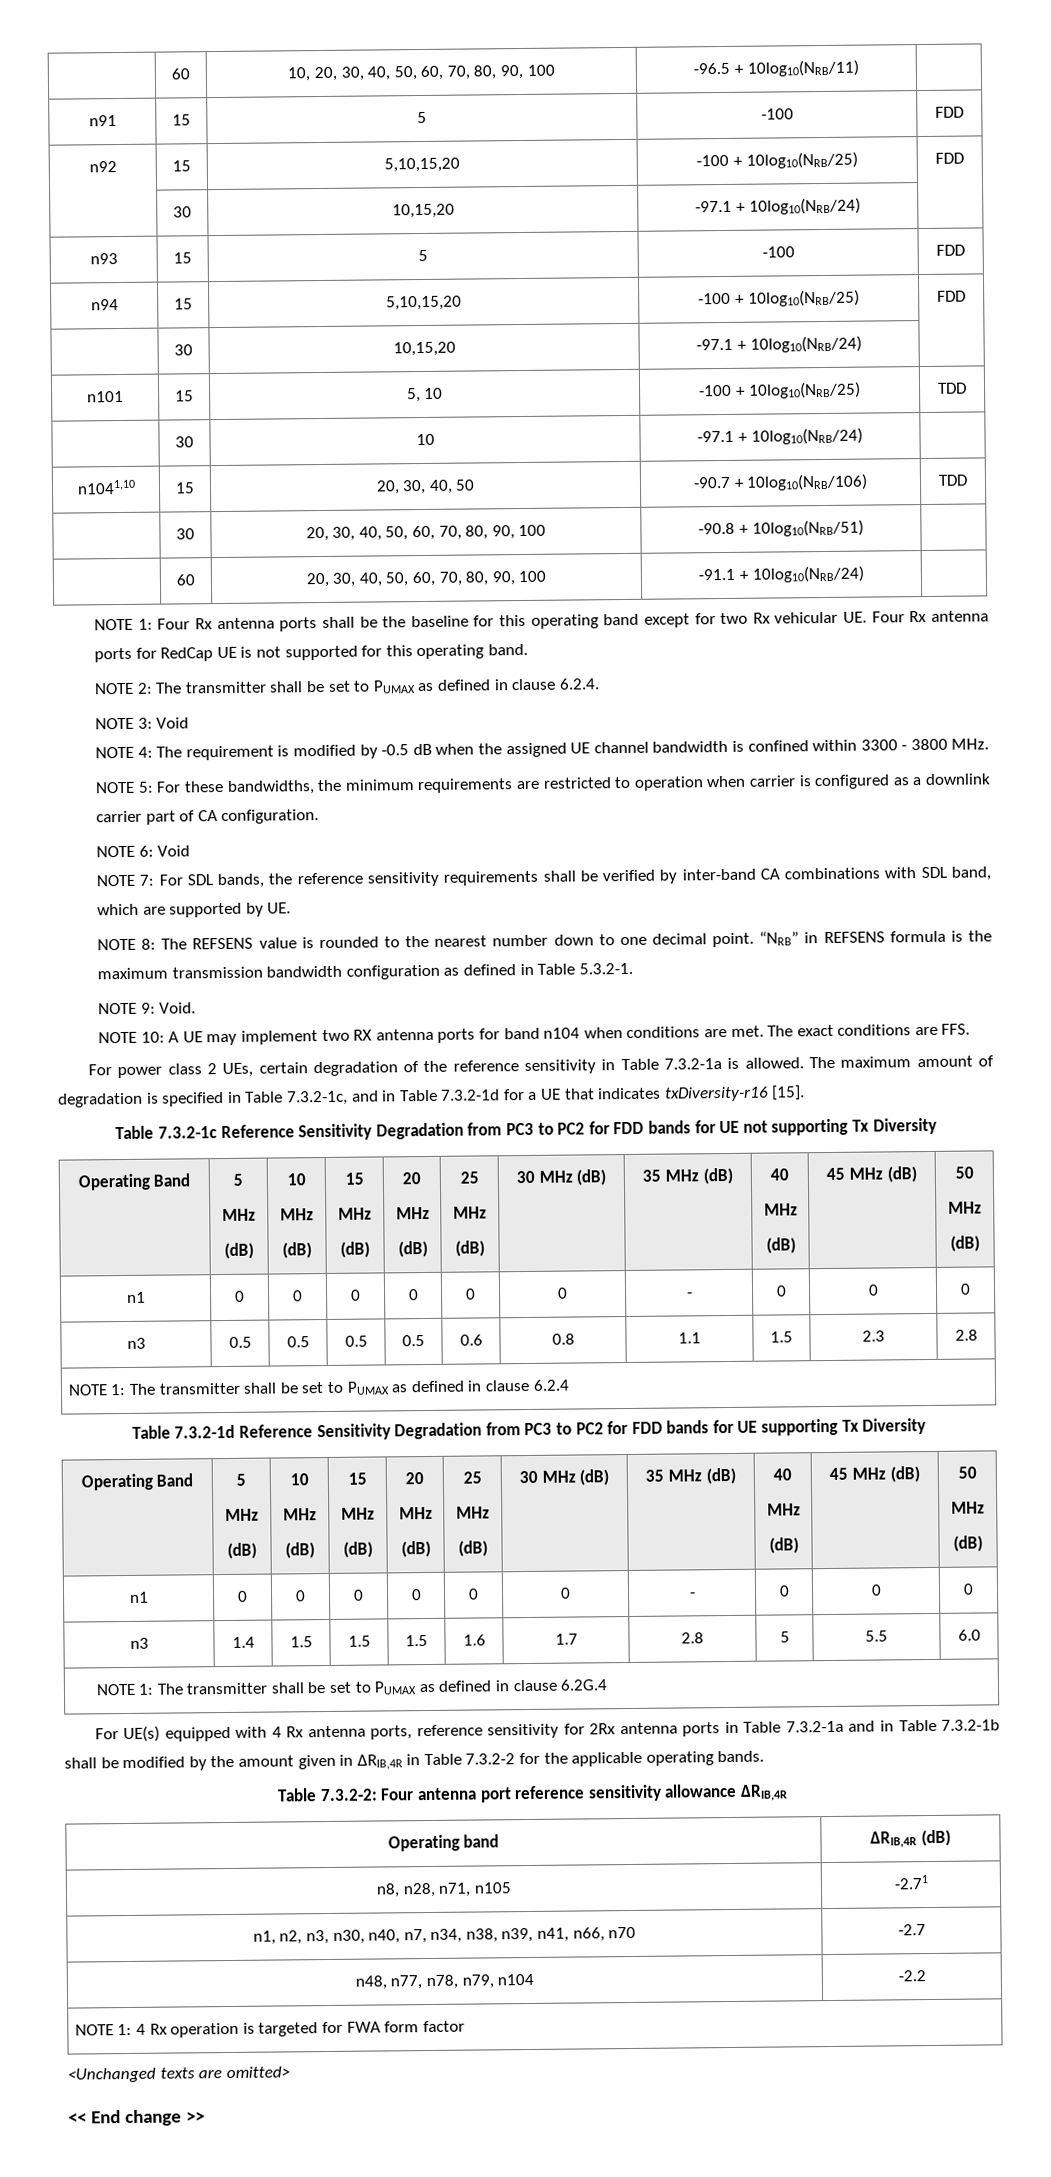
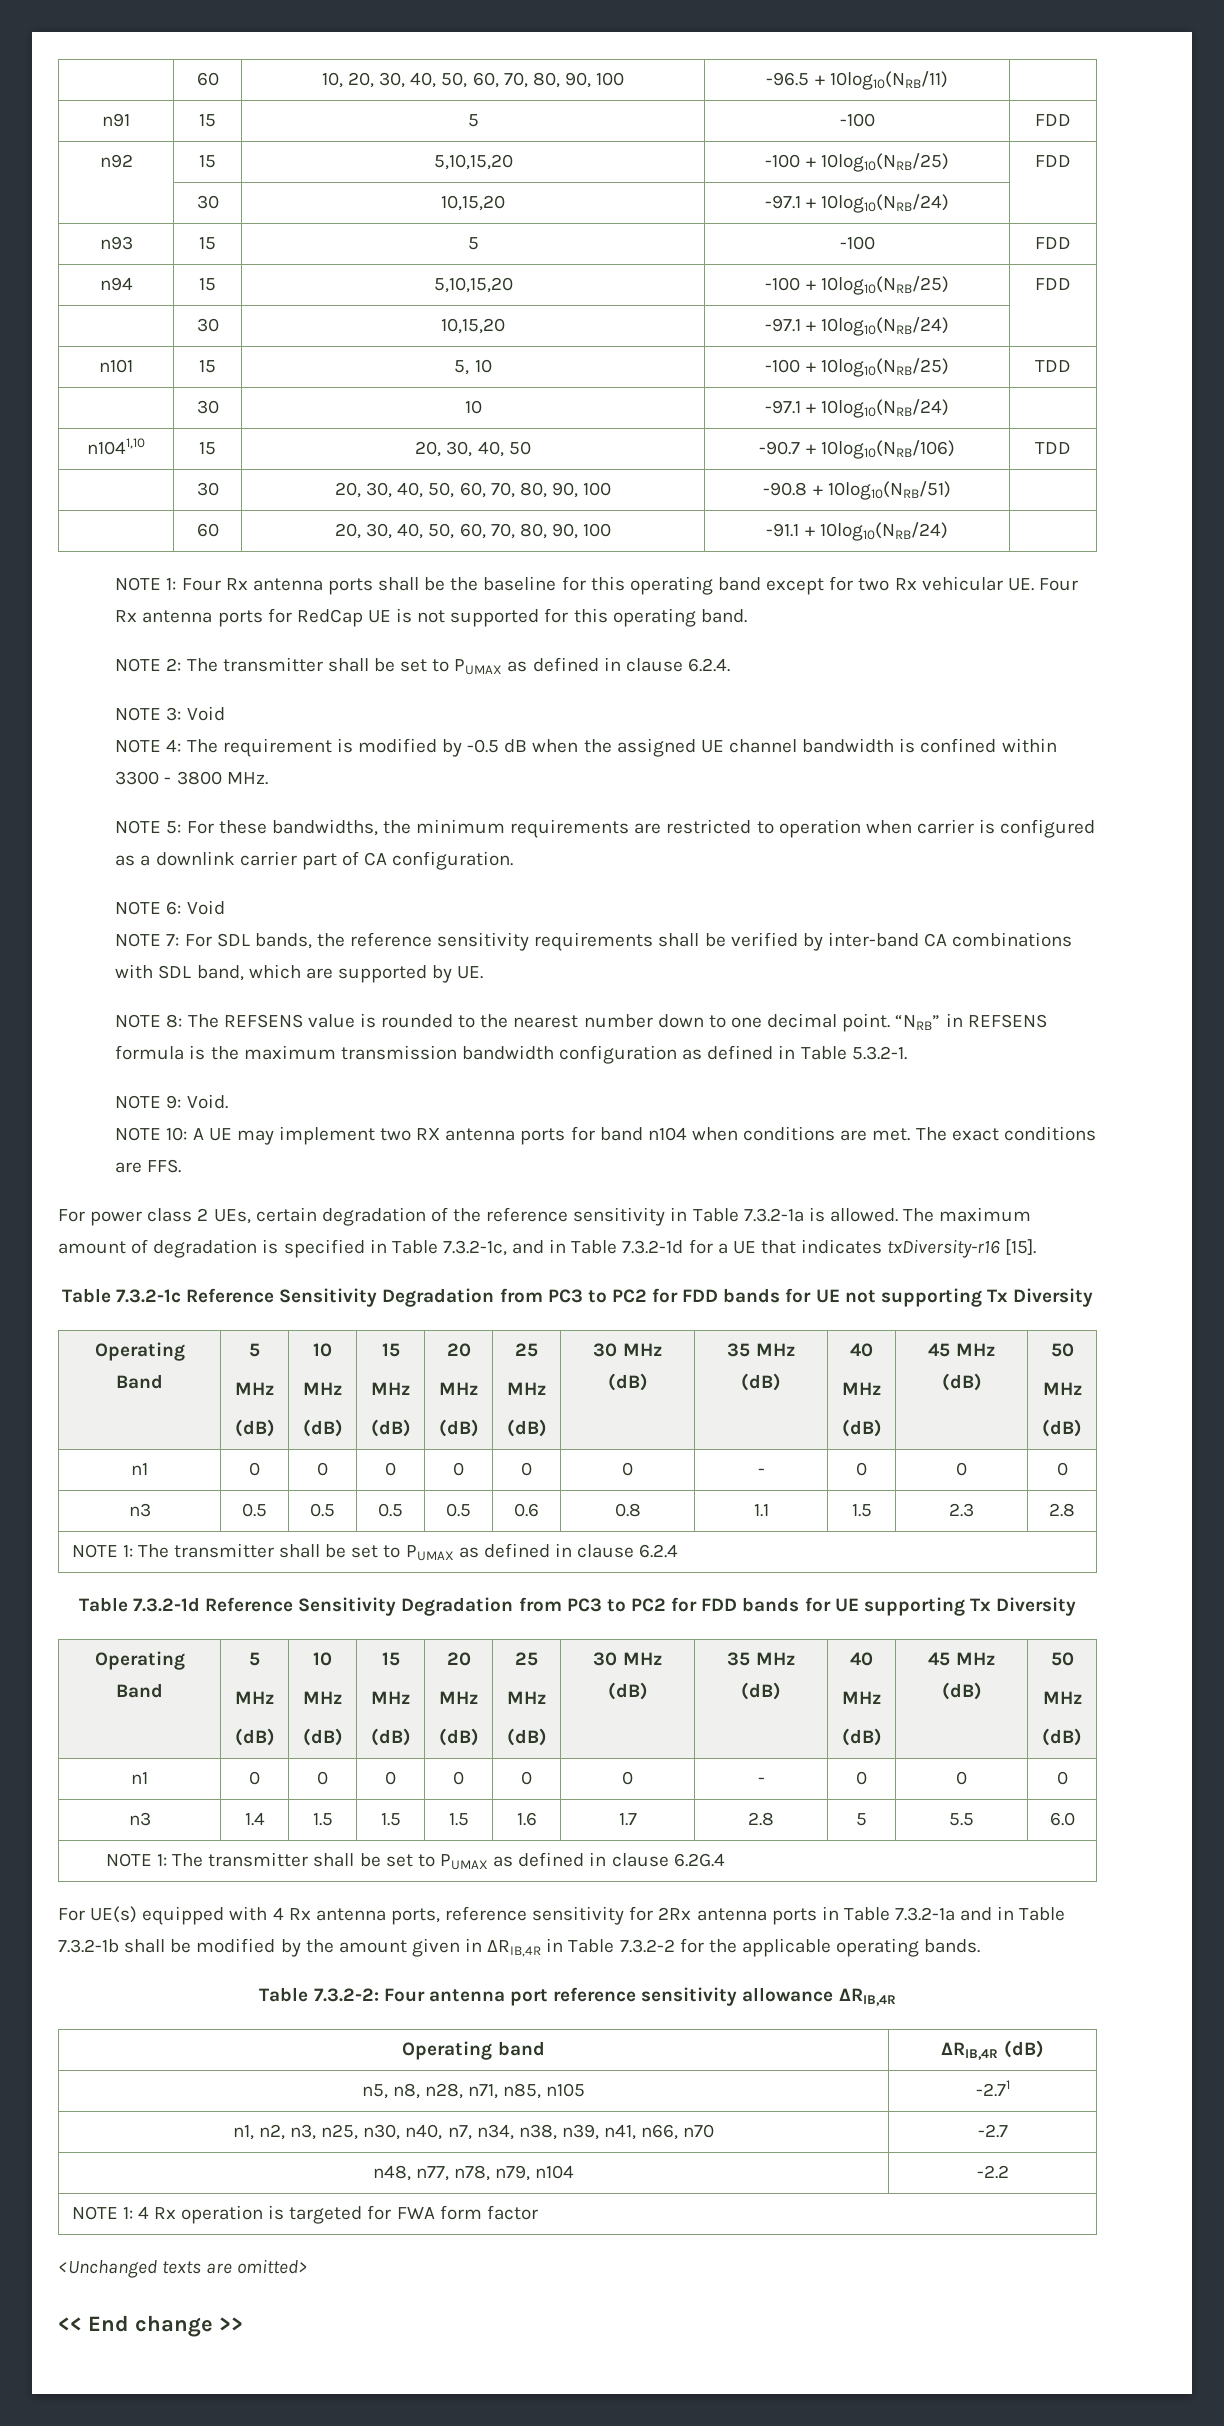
(951, 1838) none -> [361,2084,388,2099] n5,
(472, 1889) none -> [503,2083,542,2099] n85,
(329, 1937) none -> [321,2124,359,2140] n25,

